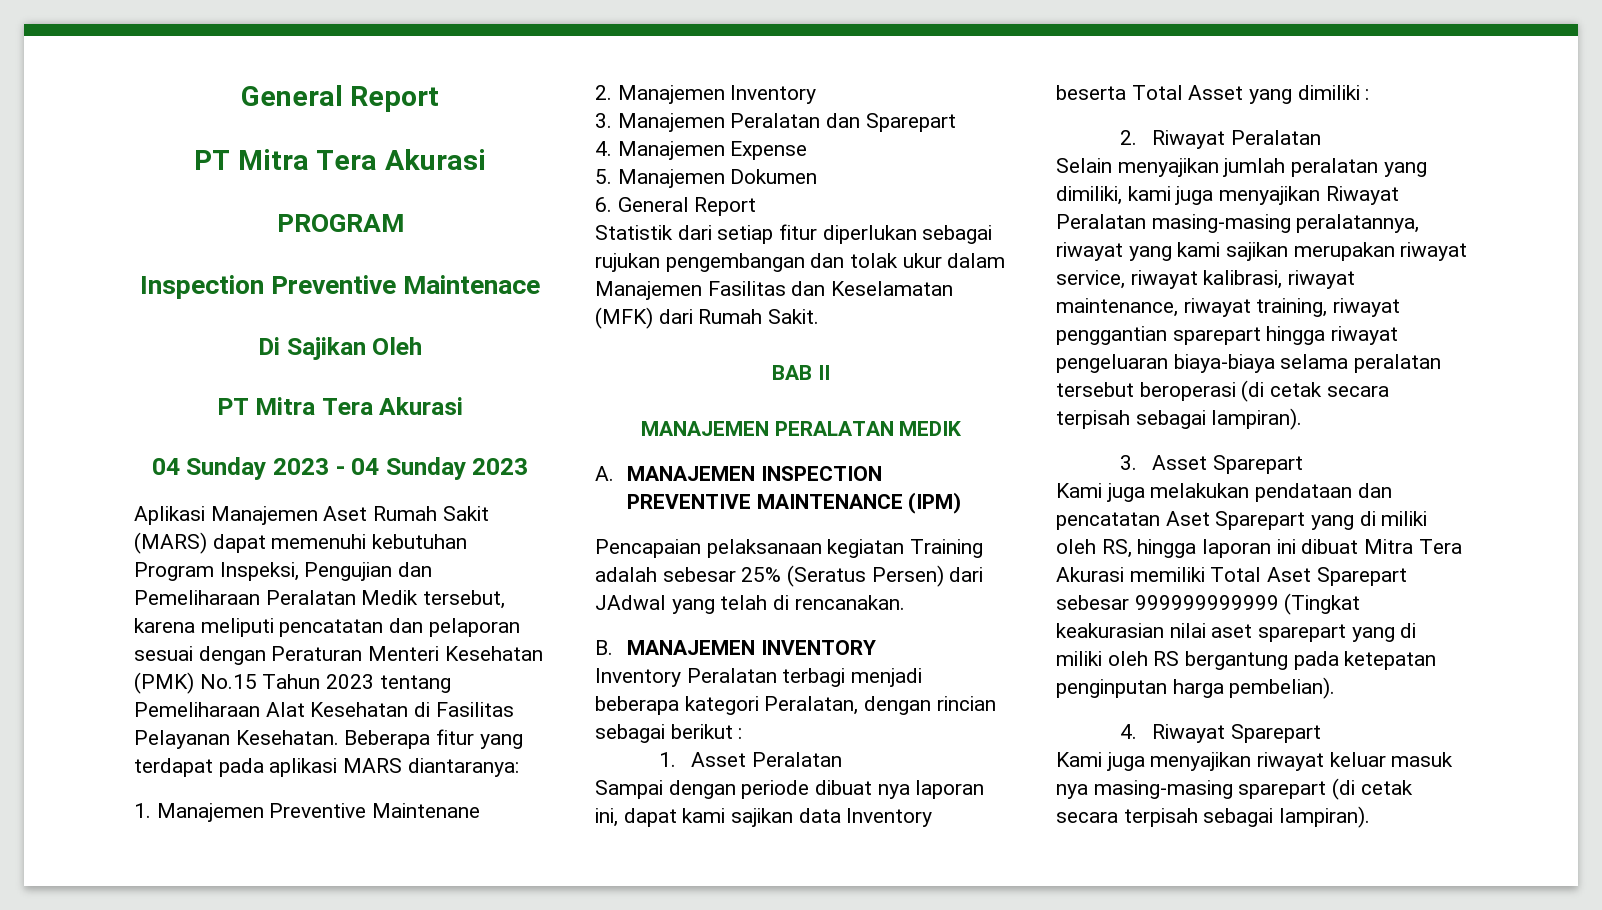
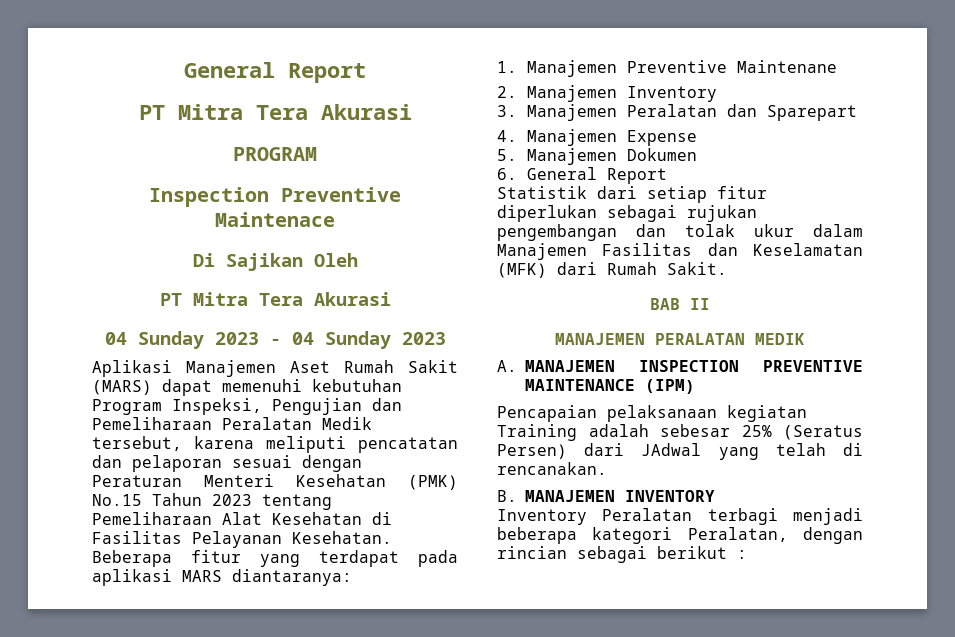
[659,752,843,767] [595,780,985,799] [595,808,933,827] [1056,85,1370,104] [1120,130,1322,149] [1056,158,1427,177] [1056,186,1399,205] [1056,214,1420,233] [1056,242,1468,261] [1056,270,1356,289] [1056,298,1401,317] [1056,326,1399,345] [1056,354,1442,373] [1056,380,1389,402] [1056,408,1303,430] [1120,455,1304,474] [1056,483,1392,502] [1056,511,1428,530] [1056,539,1462,558] [1056,567,1407,586] [1056,593,1361,615] [1056,623,1417,642] [1056,651,1437,670] [1056,677,1336,699] [1120,724,1322,743] [1056,752,1454,771] [1056,778,1413,800] [1056,806,1371,828] // 1. Asset Peralatan // Sampai dengan periode dibuat nya laporan ini, dapat kami sajikan data Inventory beserta Total Asset yang dimiliki : // 2. Riwayat Peralatan // Selain menyajikan jumlah peralatan yang dimiliki, kami juga menyajikan Riwayat Peralatan masing-masing peralatannya, riwayat yang kami sajikan merupakan riwayat service, riwayat kalibrasi, riwayat maintenance, riwayat training, riwayat penggantian sparepart hingga riwayat pengeluaran biaya-biaya selama peralatan tersebut beroperasi (di cetak secara terpisah sebagai lampiran). // 3. Asset Sparepart // Kami juga melakukan pendataan dan pencatatan Aset Sparepart yang di miliki oleh RS, hingga laporan ini dibuat Mitra Tera Akurasi memiliki Total Aset Sparepart sebesar 999999999999 (Tingkat keakurasian nilai aset sparepart yang di miliki oleh RS bergantung pada ketepatan penginputan harga pembelian). // 4. Riwayat Sparepart // Kami juga menyajikan riwayat keluar masuk nya masing-masing sparepart (di cetak secara terpisah sebagai lampiran). -> (747, 554) none

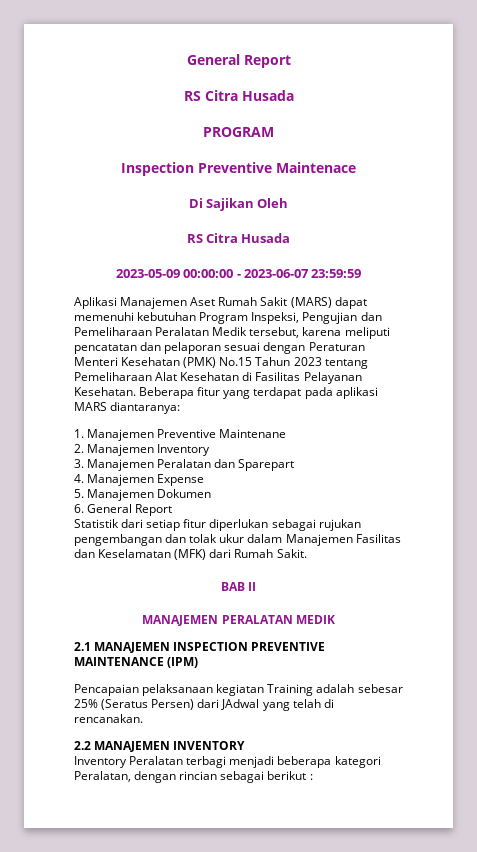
[184,62,366,83] [138,104,412,120] General Report // PT Mitra Tera Akurasi -> [186,54,291,68] [183,90,294,101] General Report // RS Citra Husada
[159,292,391,306] [104,331,446,349] PT Mitra Tera Akurasi // 04 Sunday 2023 - 04 Sunday 2023 -> [186,233,291,243] [115,269,362,278] RS Citra Husada // 2023-05-09 00:00:00 - 2023-06-07 23:59:59
[497,360,517,372] A. -> [74,642,91,651] 2.1
[497,490,517,502] B. -> [74,741,91,750] 2.2

